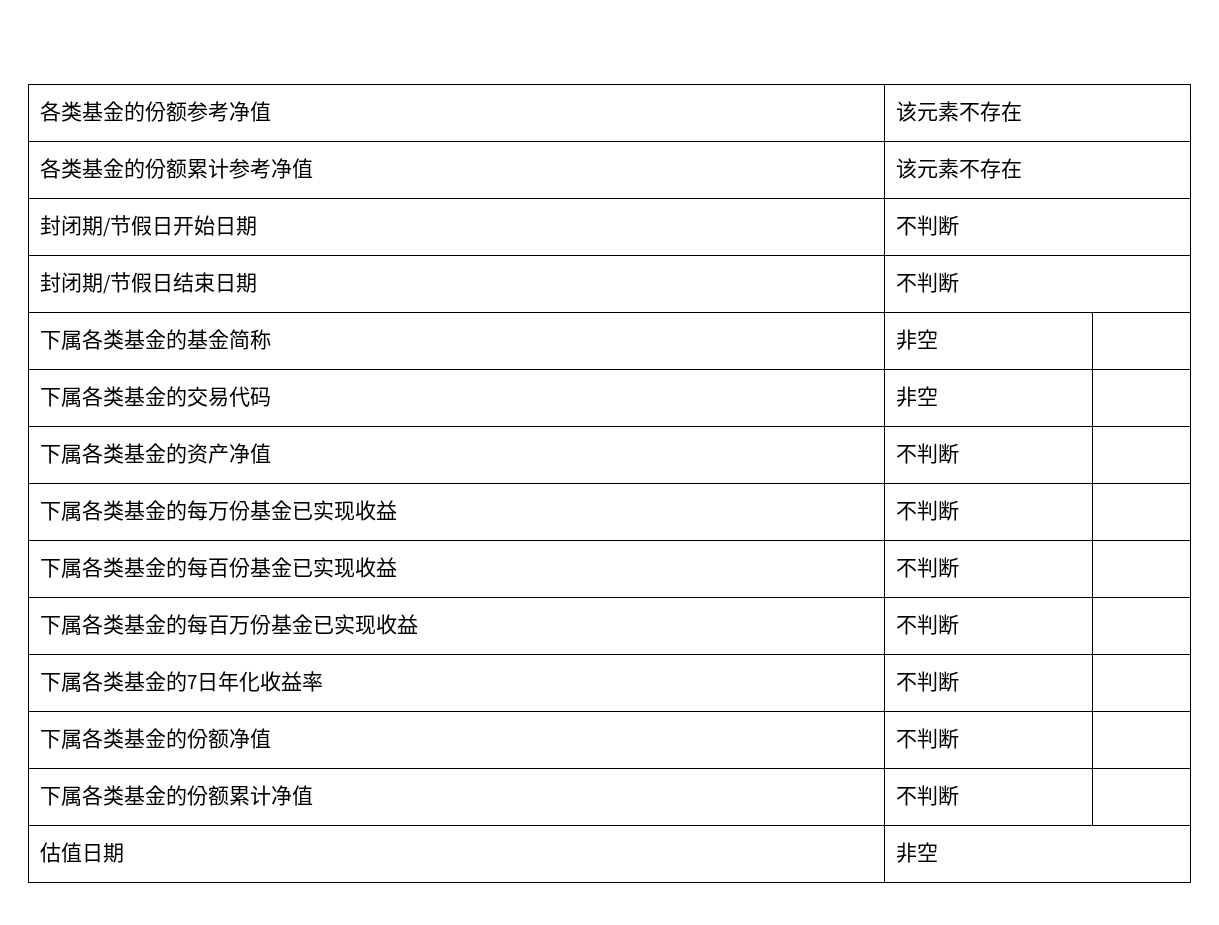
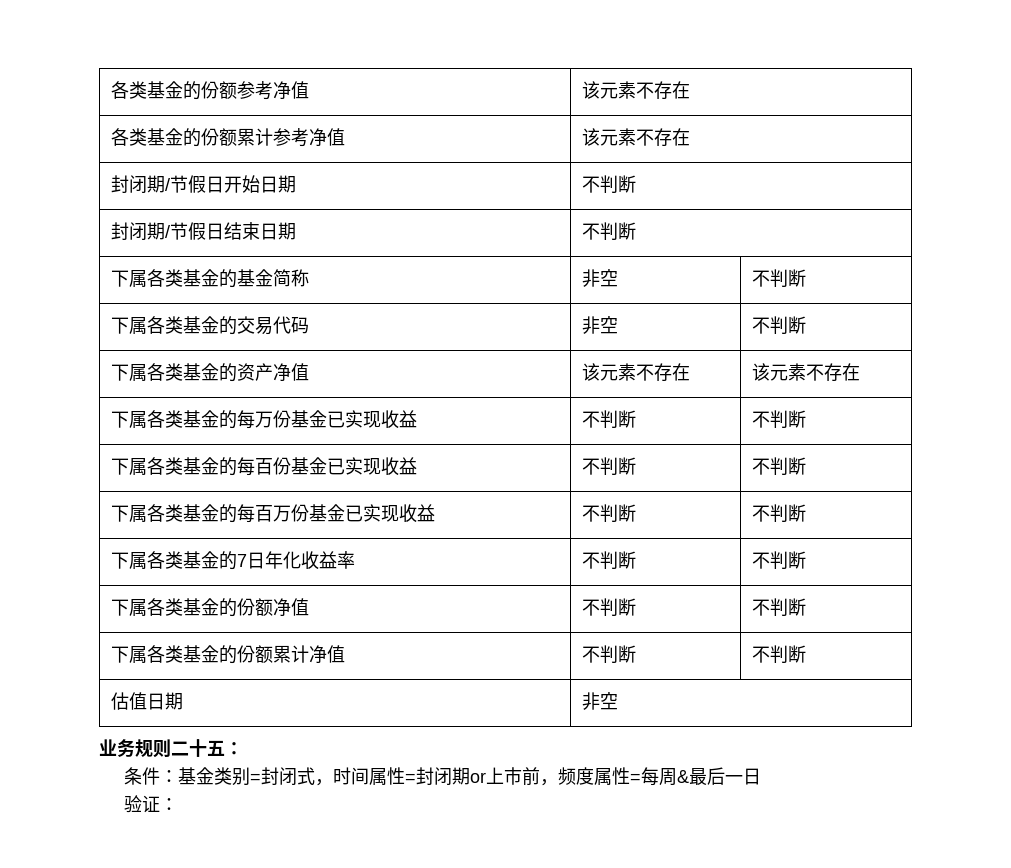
(939, 339) none -> [752,269,807,287] 不判断
(939, 396) none -> [752,316,807,334] 不判断
[896,443,960,464] 不判断 | -> [582,363,691,381] [752,363,861,381] 该元素不存在 | 该元素不存在
(960, 510) none -> [752,410,807,428] 不判断
(960, 567) none -> [752,457,807,475] 不判断
(960, 624) none -> [752,504,807,522] 不判断
(960, 681) none -> [752,551,807,569] 不判断
(960, 738) none -> [752,598,807,616] 不判断
(960, 795) none -> [752,645,807,663] 不判断
(939, 852) none -> [99,739,243,758] [124,767,762,786] [124,795,179,813] // 业务规则二十五： // 条件：基金类别=封闭式，时间属性=封闭期or上市前，频度属性=每周&最后一日 // 验证：

